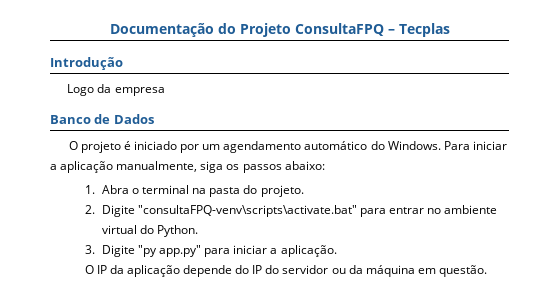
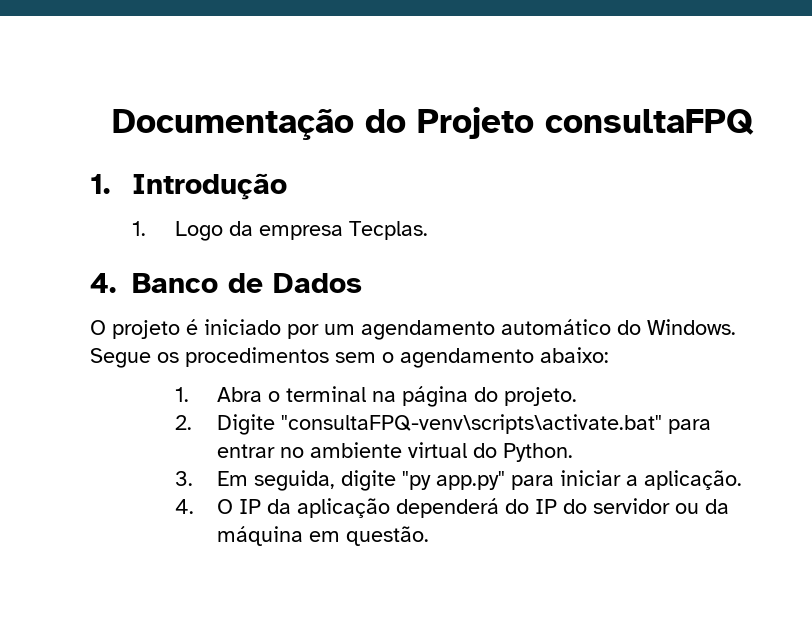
[294,23,450,37] ConsultaFPQ – Tecplas // -> [544,109,754,135] [90,174,110,194] consultaFPQ // 1.
(123, 63) none -> [132,221,147,236] 1.
(165, 91) // -> [348,221,428,240] [90,273,116,293] Tecplas. // 4.
[443,141,507,150] [50,161,282,173] Para iniciar a aplicação manualmente, siga os passos -> [90,347,534,368] Segue os procedimentos sem o agendamento
[209,187,241,197] pasta -> [402,386,469,407] página
[101,245,135,257] Digite -> [217,470,397,491] Em seguida, digite
(337, 251) none -> [174,499,194,514] 4.
[183,265,233,277] depende -> [396,498,500,518] dependerá

